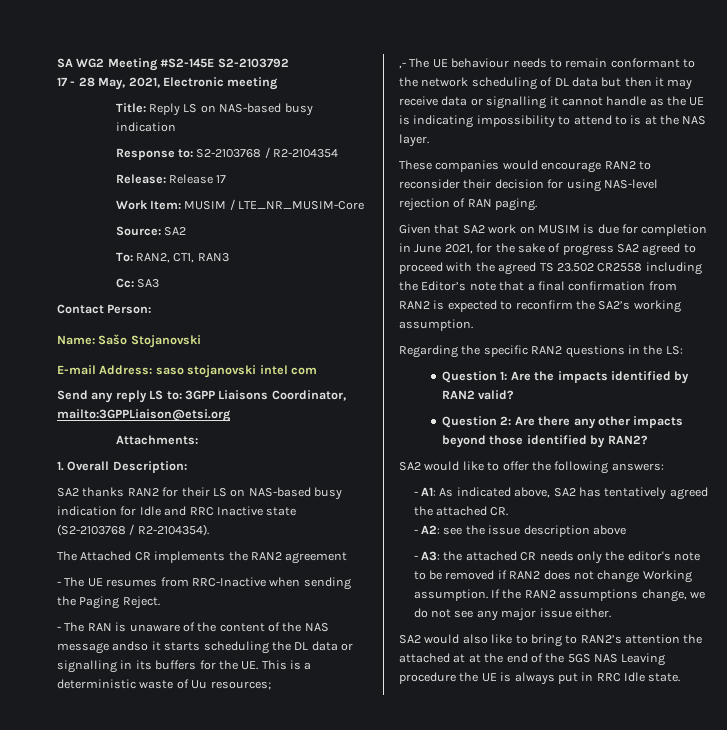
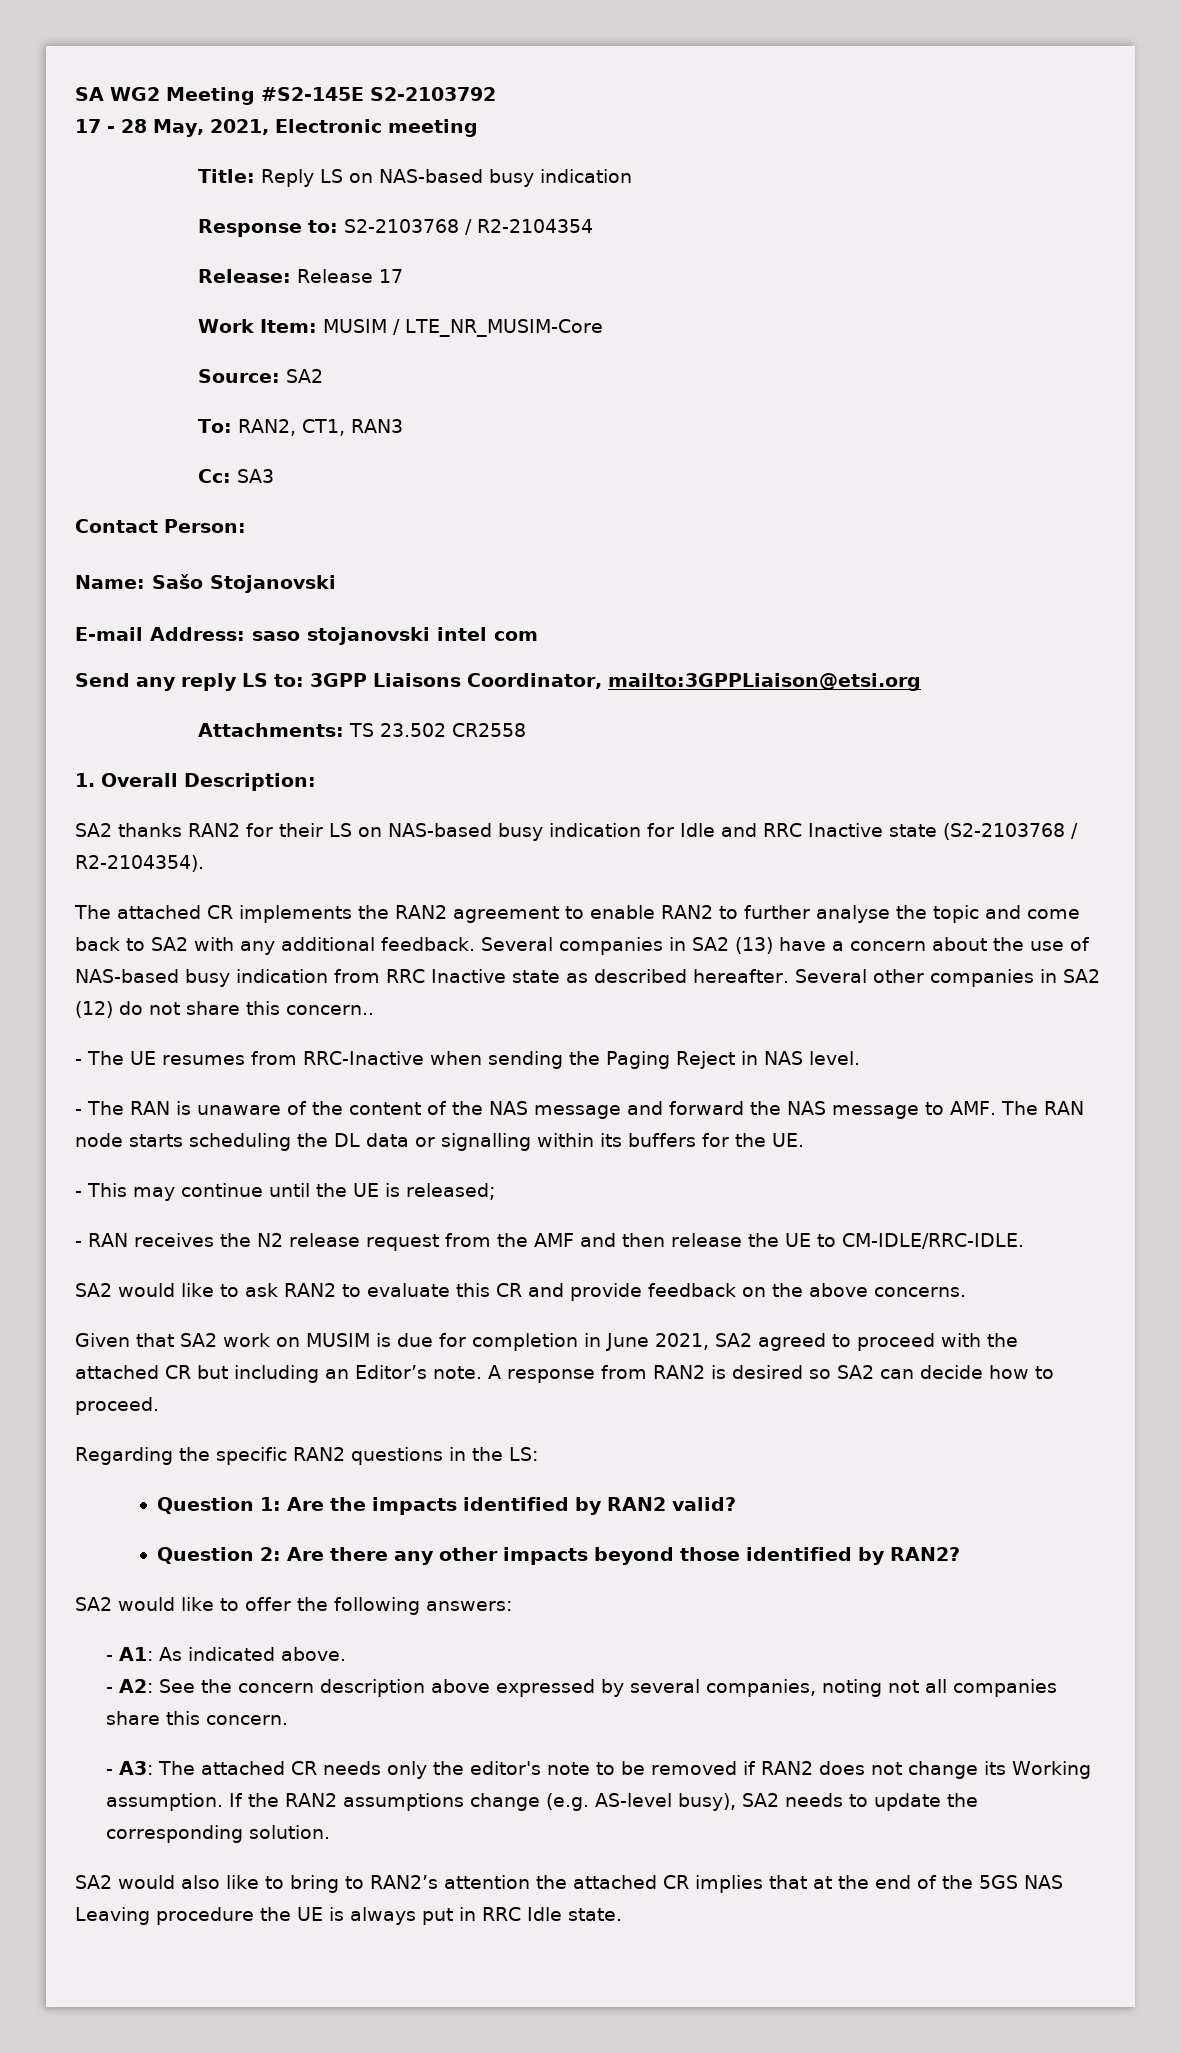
(198, 440) none -> [348,723,526,737] TS 23.502 CR2558
[80,551,132,561] Attached -> [117,905,201,919] attached
(348, 558) none -> [564,905,1080,923] [75,937,1090,955] [75,969,1100,987] [75,1001,374,1018] to enable RAN2 to further analyse the topic and come back to SA2 with any additional feedback. Several companies in SA2 (13) have a concern about the use of NAS-based busy indication from RRC Inactive state as described hereafter. Several other companies in SA2 (12) do not share this concern..
[122,596,160,609] Reject. -> [675,1051,860,1069] Reject in NAS level.
[112,641,161,651] andso it -> [626,1101,1084,1119] [75,1133,123,1147] and forward the NAS message to AMF. The RAN node
[120,660,133,669] in -> [537,1133,594,1147] within
[261,660,312,670] [57,679,271,690] [399,58,695,69] [399,77,693,90] [399,96,705,109] [399,115,707,128] [399,134,429,147] [399,160,651,173] [399,179,658,192] [399,198,538,211] This is a deterministic waste of Uu resources; // ,- The UE behaviour needs to remain conformant to the network scheduling of DL data but then it may receive data or signalling it cannot handle as the UE is indicating impossibility to attend to is at the NAS layer. // These companies would encourage RAN2 to reconsider their decision for using NAS-level rejection of RAN paging. -> [75,1183,495,1201] [75,1233,1024,1251] [75,1283,966,1301] // - This may continue until the UE is released; // - RAN receives the N2 release request from the AMF and then release the UE to CM-IDLE/RRC-IDLE. // SA2 would like to ask RAN2 to evaluate this CR and provide feedback on the above concerns.
[476,243,614,256] for the sake of progress -> (709, 1341) none
[498,262,702,275] [399,281,677,291] [399,300,681,313] [399,319,473,331] agreed TS 23.502 CR2558 including the Editor’s note that a final confirmation from RAN2 is expected to reconfirm the SA2’s working assumption. -> [75,1365,1054,1383] [75,1397,159,1415] attached CR but including an Editor’s note. A response from RAN2 is desired so SA2 can decide how to proceed.
[514,487,708,500] [413,506,509,516] above, SA2 has tentatively agreed the attached CR. -> [280,1647,346,1661] above.
[443,525,521,535] see the issue -> [158,1679,314,1693] See the concern
(626, 530) none -> [495,1679,1057,1697] [105,1711,288,1725] expressed by several companies, noting not all companies share this concern.
[443,551,463,561] the -> [157,1761,195,1775] The
(640, 576) none -> [983,1761,1006,1775] its
[641,589,705,602] [413,608,611,621] change, we do not see any major issue either. -> [469,1793,978,1811] [105,1825,330,1843] change (e.g. AS-level busy), SA2 needs to update the corresponding solution.
[453,654,466,663] at -> [662,1875,807,1893] CR implies that

